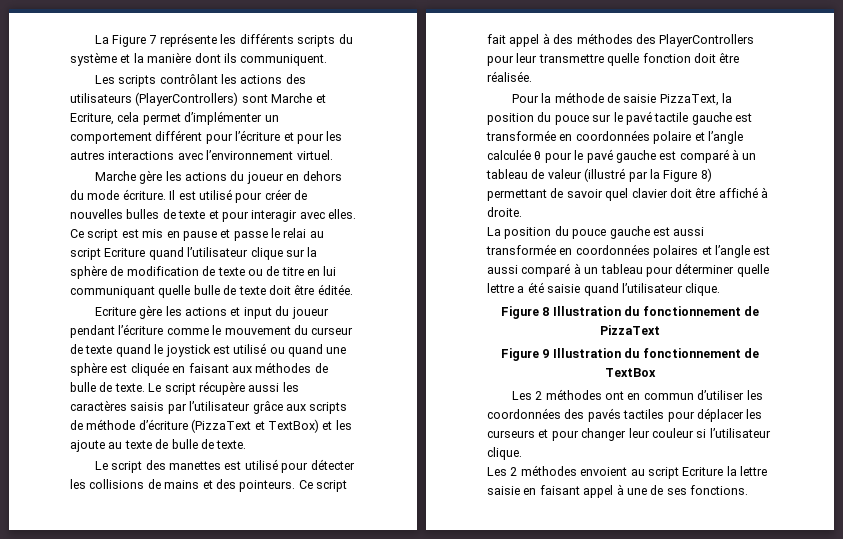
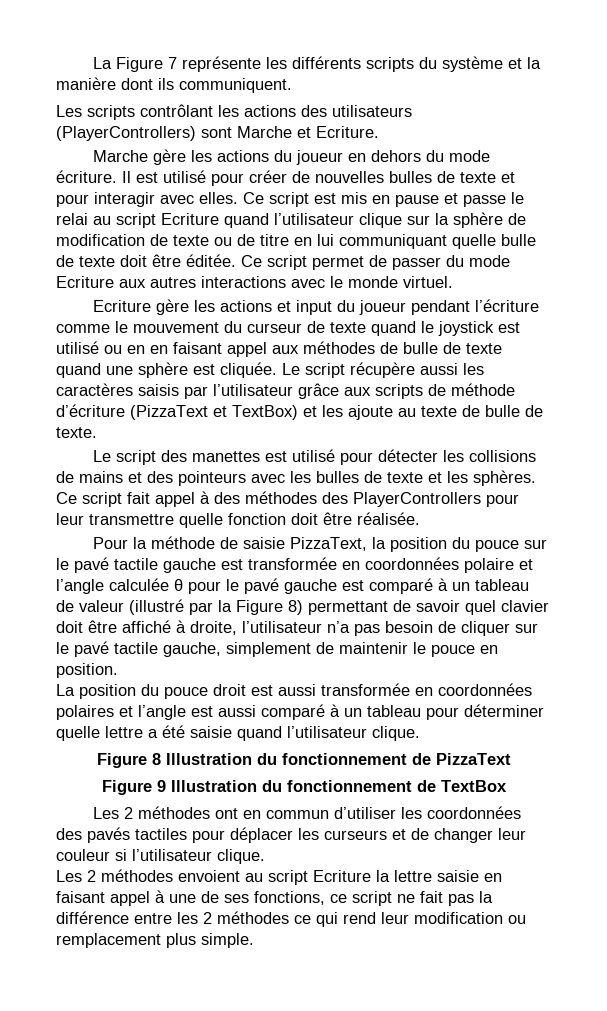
[70,111,279,125] [70,130,343,144] [70,150,333,160] Ecriture, cela permet d’implémenter un comportement différent pour l’écriture et pour les autres interactions avec l’environnement virtuel. -> [316,126,379,138] Ecriture.
(353, 289) none -> [241,255,510,270] [56,276,453,288] Ce script permet de passer du mode Ecriture aux autres interactions avec le monde virtuel.
[288,344,347,357] [70,362,229,376] quand une sphère est cliquée en faisant -> [127,342,267,357] en en faisant appel
[114,383,145,392] texte. -> [466,343,502,354] [56,362,277,378] texte quand une sphère est cliquée.
[239,480,296,492] pointeurs. -> [178,470,536,486] pointeurs avec les bulles de texte et les sphères.
[487,207,522,217] droite. -> [190,621,538,636] [56,641,498,657] [56,663,118,678] droite, l’utilisateur n’a pas besoin de cliquer sur le pavé tactile gauche, simplement de maintenir le pouce en position.
[609,226,650,239] gauche -> [213,684,246,696] droit
[551,430,579,441] pour -> [411,828,429,840] de
[690,485,748,495] fonctions. -> [254,891,493,906] [56,911,526,927] [56,933,254,948] fonctions, ce script ne fait pas la différence entre les 2 méthodes ce qui rend leur modification ou remplacement plus simple.

